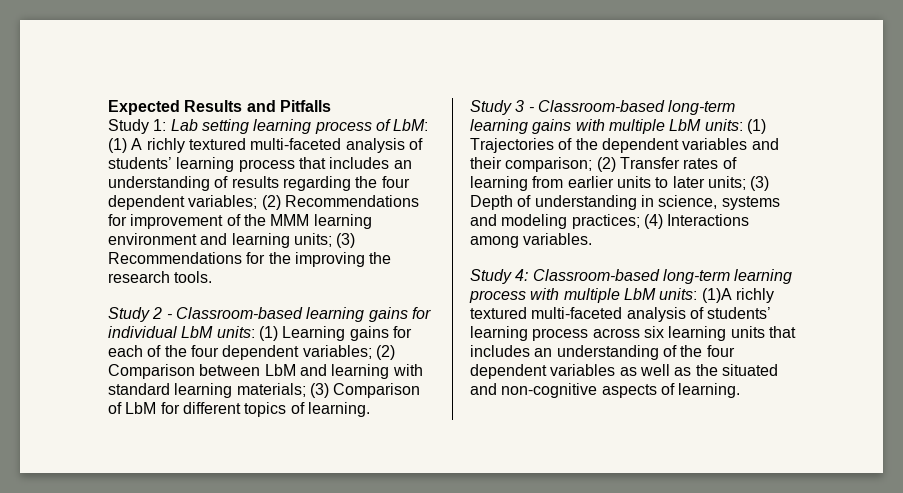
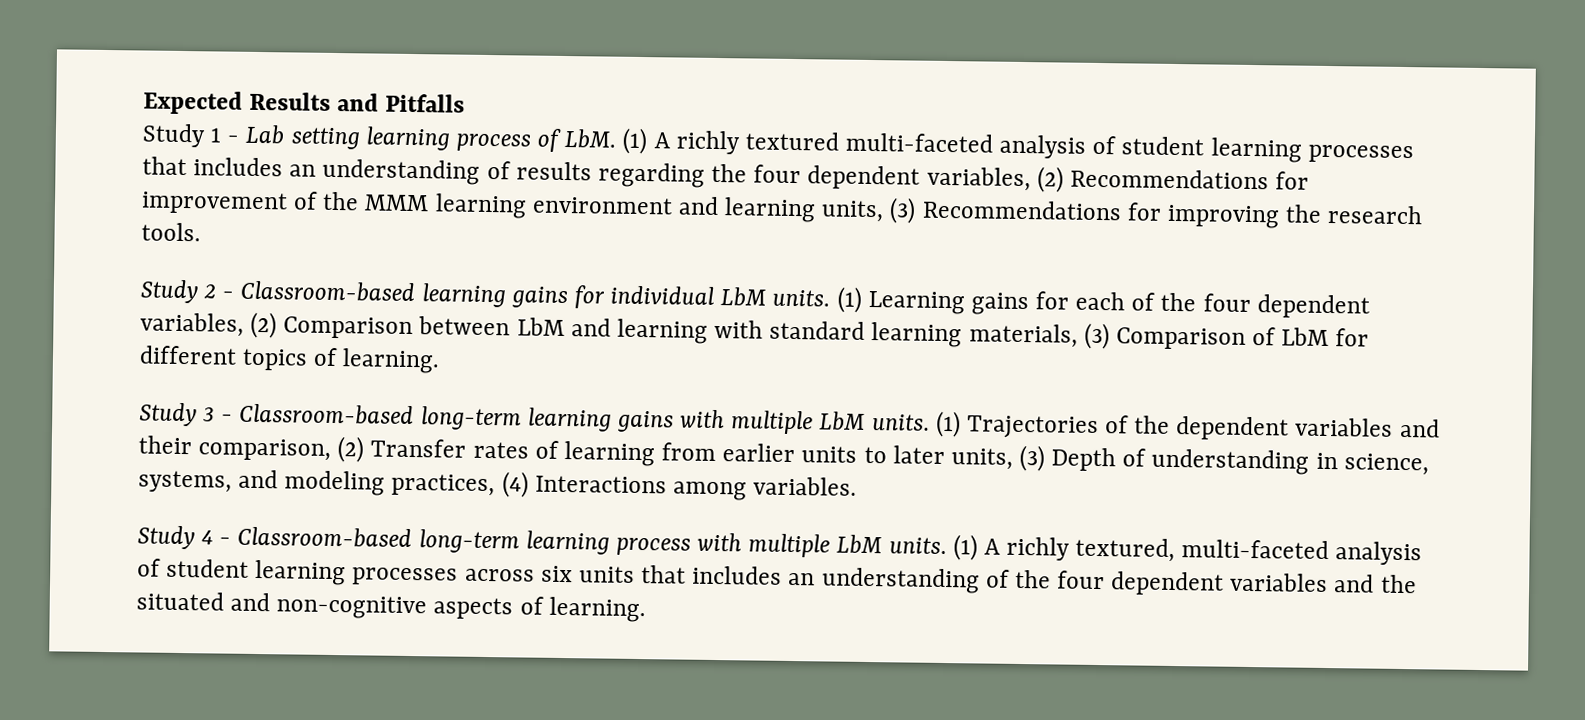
[153,119,167,131] 1: -> [210,127,240,143] 1 -
[393,119,429,131] LbM: -> [564,129,617,149] LbM.
[108,157,295,172] students’ learning process -> [1121,136,1414,164] student learning processes
[188,195,258,209] variables; -> [926,166,1031,192] variables,
[293,233,332,247] units; -> [821,200,885,223] units,
[268,252,291,264] the -> (1162, 211) none
[216,326,255,338] units: -> [772,289,831,307] units.
[302,345,372,359] variables; -> [140,312,244,337] variables,
[236,383,306,397] materials; -> [968,323,1078,348] materials,
[704,119,743,131] units: -> [871,414,930,431] units.
[505,157,593,172] comparison; -> [198,438,332,461] comparison,
[707,176,746,190] units; -> [950,448,1013,470] units,
[721,196,780,210] systems -> [138,470,232,493] systems,
[571,214,640,229] practices; -> [391,473,496,497] practices,
[515,269,529,281] 4: -> [201,530,232,545] 4 -
[659,288,774,303] [470,307,772,322] [470,326,589,341] units: (1)A richly textured multi-faceted analysis of students’ learning process -> [888,534,1423,566] [137,558,459,586] units. (1) A richly textured, multi-faceted analysis of student learning processes
[668,326,727,341] learning -> (573, 574) none
[619,364,692,376] as well as -> [1334,574,1375,593] and

